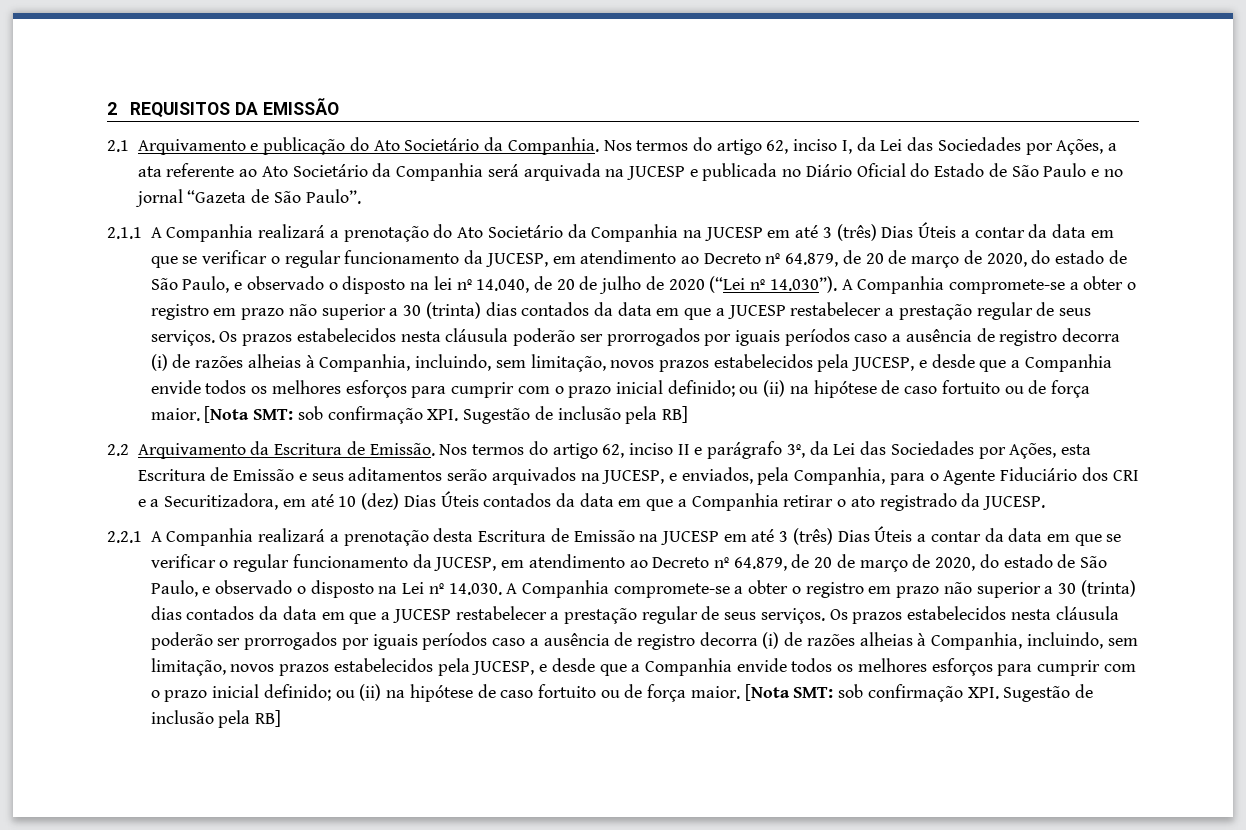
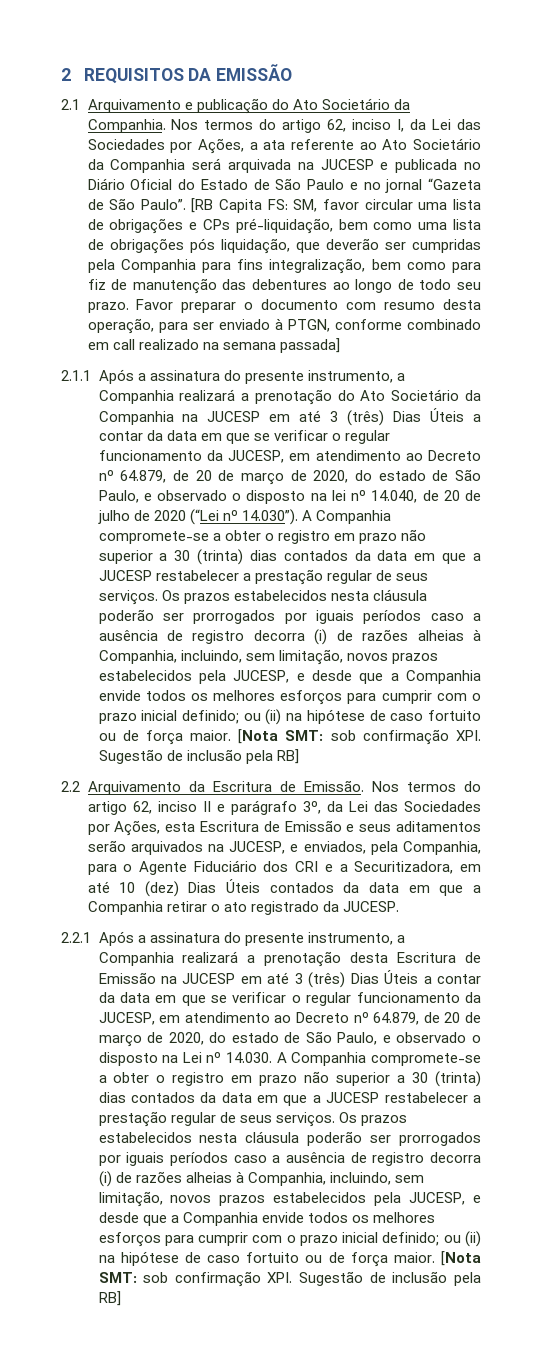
[107,227,162,239] // 2.1.1 A -> [191,198,481,213] [87,218,481,234] [87,238,481,254] [87,258,482,274] [87,278,481,294] [87,299,482,313] [87,318,481,334] [87,338,340,353] [61,369,405,384] [RB Capita FS: SM, favor circular uma lista de obrigações e CPs pré-liquidação, bem como uma lista de obrigações pós liquidação, que deverão ser cumpridas pela Companhia para fins integralização, bem como para fiz de manutenção das debentures ao longo de todo seu prazo. Favor preparar o documento com resumo desta operação, para ser enviado à PTGN, conforme combinado em call realizado na semana passada] // 2.1.1 Após a assinatura do presente instrumento, a
[150,531,162,542] A -> [98,931,405,946] Após a assinatura do presente instrumento, a

